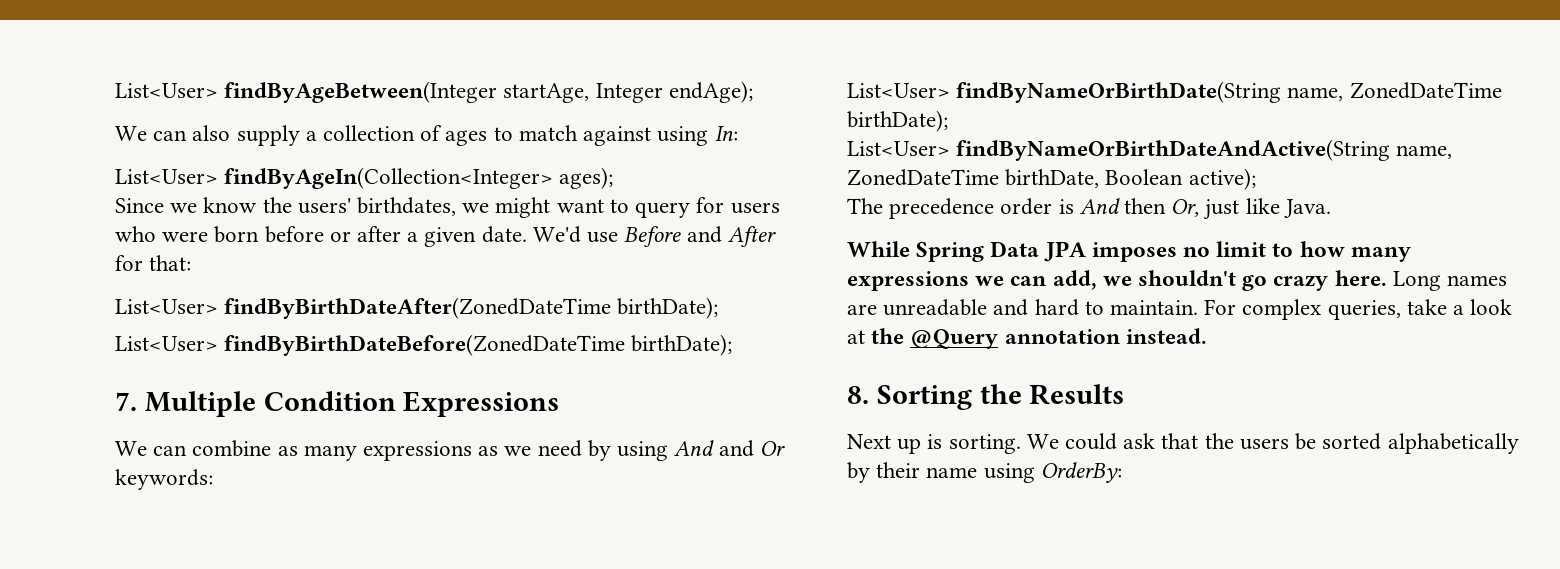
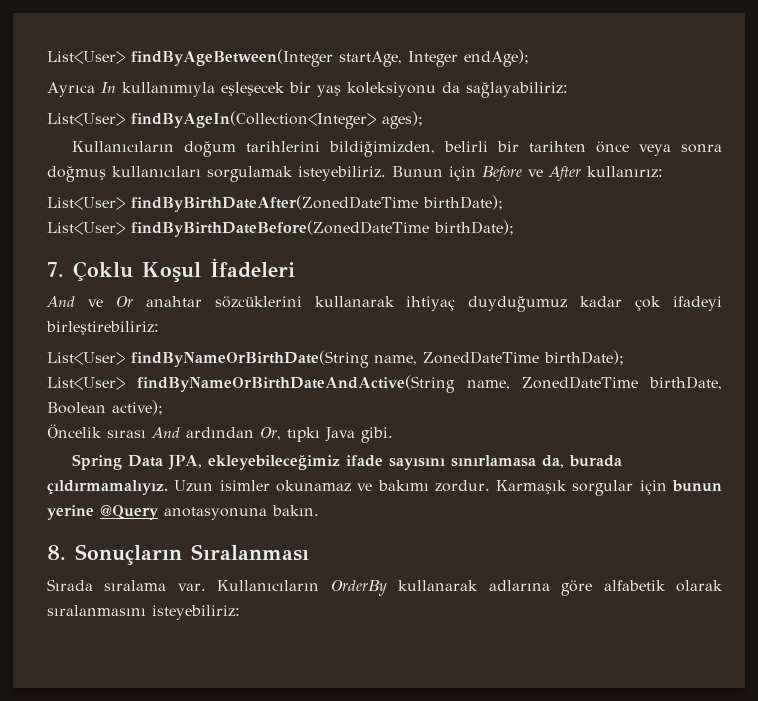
[115,125,738,146] [115,167,614,189] [115,197,780,218] [115,226,776,247] [115,255,192,271] We can also supply a collection of ages to match against using In: // List<User> findByAgeIn(Collection<Integer> ages); // Since we know the users' birthdates, we might want to query for users who were born before or after a given date. We'd use Before and After for that: -> [47,82,568,98] [47,111,423,129] [72,141,722,157] [47,166,663,182] Ayrıca In kullanımıyla eşleşecek bir yaş koleksiyonu da sağlayabiliriz: // List<User> findByAgeIn(Collection<Integer> ages); // Kullanıcıların doğum tarihlerini bildiğimizden, belirli bir tarihten önce veya sonra doğmuş kullanıcıları sorgulamak isteyebiliriz. Bunun için Before ve After kullanırız:
[144,391,560,417] [115,440,785,461] [115,469,213,490] Multiple Condition Expressions // We can combine as many expressions as we need by using And and Or keywords: -> [73,258,295,282] [46,296,722,312] [46,321,159,335] Çoklu Koşul İfadeleri // And ve Or anahtar sözcüklerini kullanarak ihtiyaç duyduğumuz kadar çok ifadeyi birleştirebiliriz:
[847,198,1331,220] [847,241,1411,262] [847,270,1508,291] [847,299,1513,320] [847,328,1207,349] [847,384,1125,410] [847,433,1519,454] [847,462,1122,483] The precedence order is And then Or, just like Java. // While Spring Data JPA imposes no limit to how many expressions we can add, we shouldn't go crazy here. Long names are unreadable and hard to maintain. For complex queries, take a look at the @Query annotation instead. // 8. Sorting the Results // Next up is sorting. We could ask that the users be sorted alphabetically by their name using OrderBy: -> [47,424,393,443] [72,454,623,470] [47,480,722,496] [47,505,319,520] [47,544,309,565] [47,579,723,596] [47,605,240,620] Öncelik sırası And ardından Or, tıpkı Java gibi. // Spring Data JPA, ekleyebileceğimiz ifade sayısını sınırlamasa da, burada çıldırmamalıyız. Uzun isimler okunamaz ve bakımı zordur. Karmaşık sorgular için bunun yerine @Query anotasyonuna bakın. // 8. Sonuçların Sıralanması // Sırada sıralama var. Kullanıcıların OrderBy kullanarak adlarına göre alfabetik olarak sıralanmasını isteyebiliriz:

